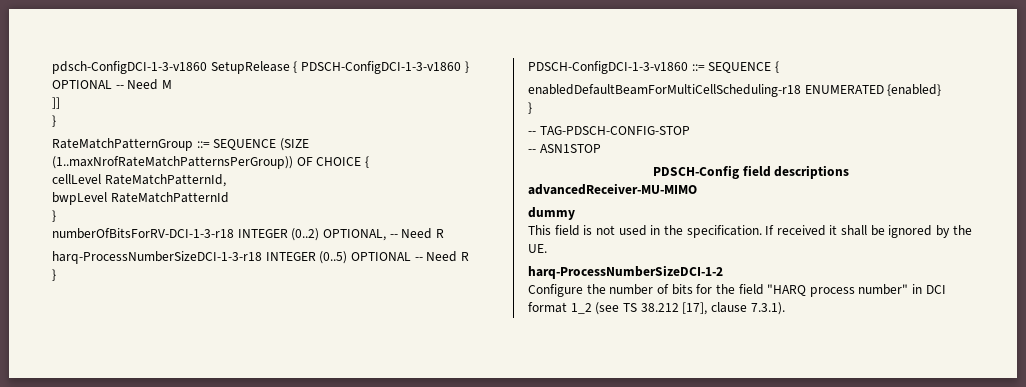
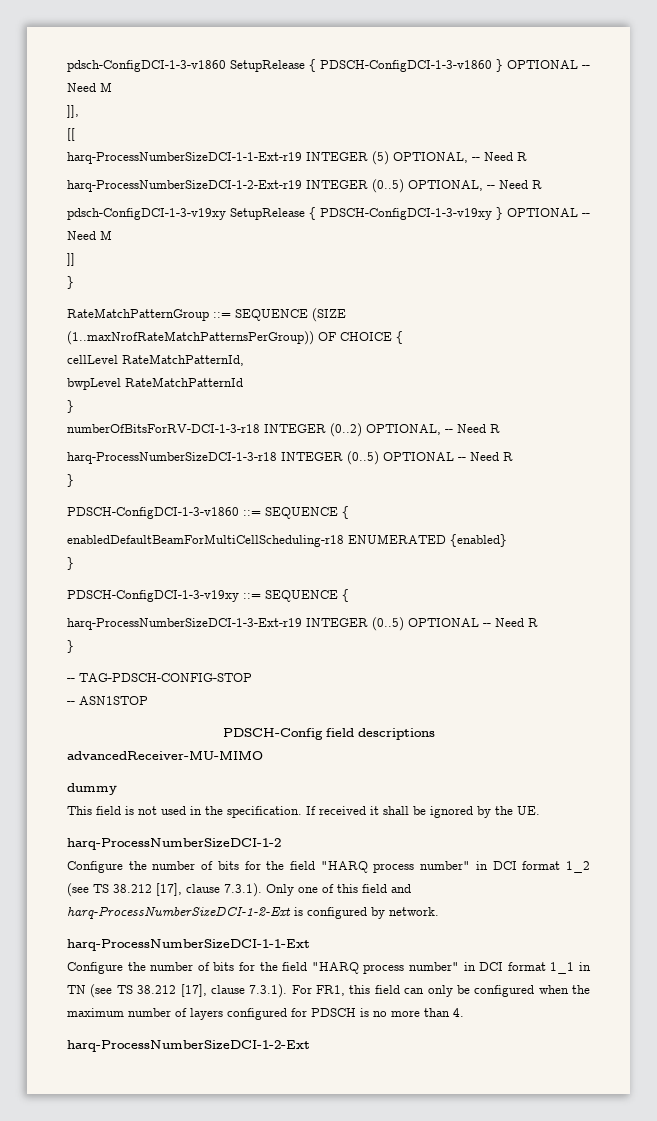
(172, 84) none -> [67,105,79,118] [67,128,75,141] [67,151,527,165] [67,179,542,193] [67,207,590,220] [67,230,112,240] // ]], // [[ // harq-ProcessNumberSizeDCI-1-1-Ext-r19 INTEGER (5) OPTIONAL, -- Need R // harq-ProcessNumberSizeDCI-1-2-Ext-r19 INTEGER (0..5) OPTIONAL, -- Need R // pdsch-ConfigDCI-1-3-v19xy SetupRelease { PDSCH-ConfigDCI-1-3-v19xy } OPTIONAL -- Need M
(532, 108) none -> [67,589,349,602] [67,617,538,631] [67,640,74,653] // PDSCH-ConfigDCI-1-3-v19xy ::= SEQUENCE { // harq-ProcessNumberSizeDCI-1-3-Ext-r19 INTEGER (0..5) OPTIONAL -- Need R // }
(785, 308) none -> [266,884,411,896] [67,906,439,919] [67,939,310,951] [67,962,592,974] [67,984,590,998] [67,1008,464,1020] [67,1040,310,1052] Only one of this field and harq-ProcessNumberSizeDCI-1-2-Ext is configured by network. // harq-ProcessNumberSizeDCI-1-1-Ext // Configure the number of bits for the field "HARQ process number" in DCI format 1_1 in TN (see TS 38.212 [17], clause 7.3.1). For FR1, this field can only be configured when the maximum number of layers configured for PDSCH is no more than 4. // harq-ProcessNumberSizeDCI-1-2-Ext

